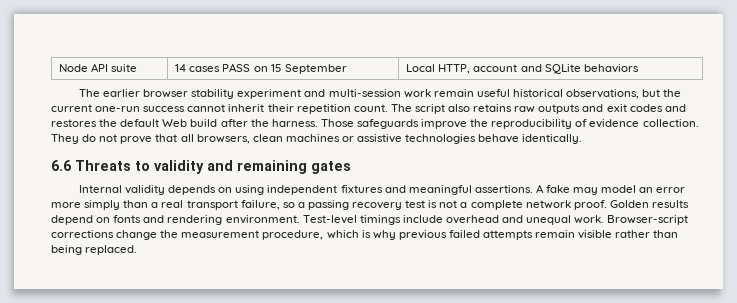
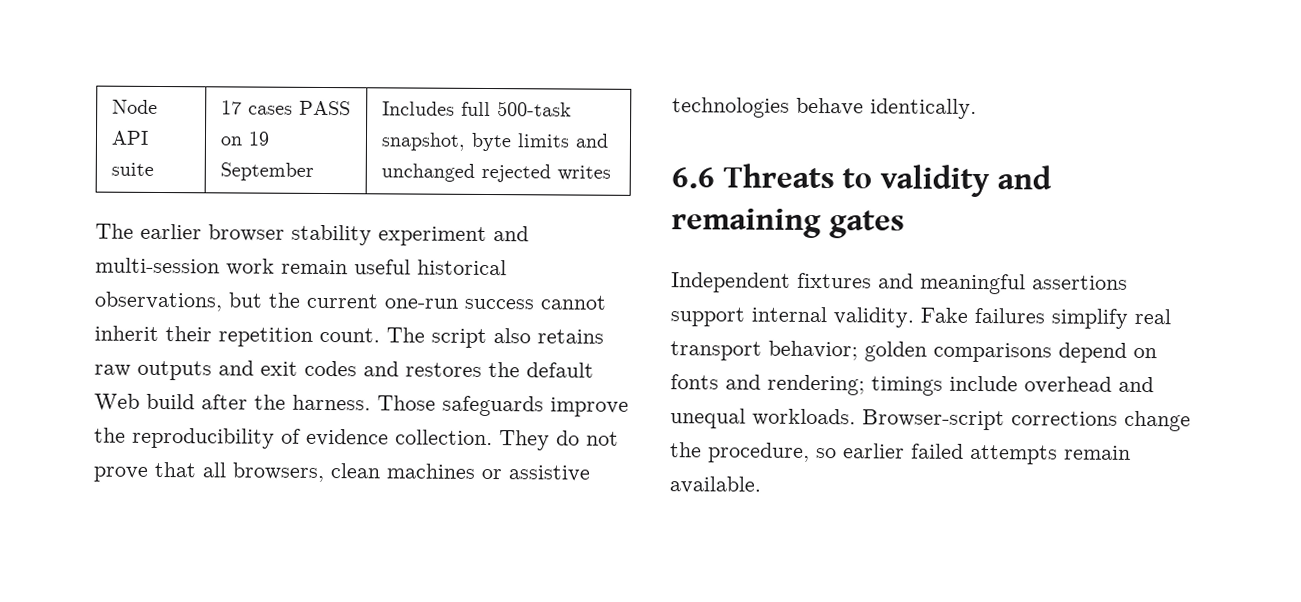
[175,64,187,72] 14 -> [221,100,243,115] 17
[270,64,282,72] 15 -> [248,131,271,146] 19
[406,64,639,74] Local HTTP, account and SQLite behaviors -> [382,101,573,117] [381,132,610,152] [381,163,612,183] Includes full 500-task snapshot, byte limits and unchanged rejected writes
[78,184,686,195] [51,200,689,210] Internal validity depends on using independent fixtures and meaningful assertions. A fake may model an error more simply than a real transport failure, so a passing recovery test is not a complete network proof. Golden results -> [671,272,1128,295] [670,306,1171,329] [670,340,1052,363] Independent fixtures and meaningful assertions support internal validity. Fake failures simplify real transport behavior; golden comparisons
[167,215,357,225] rendering environment. Test-level -> [767,374,865,396] rendering;
[574,215,605,224] work. -> [752,408,856,427] workloads.
[181,230,679,240] [51,245,138,255] measurement procedure, which is why previous failed attempts remain visible rather than being replaced. -> [708,442,1131,465] [669,476,761,494] procedure, so earlier failed attempts remain available.

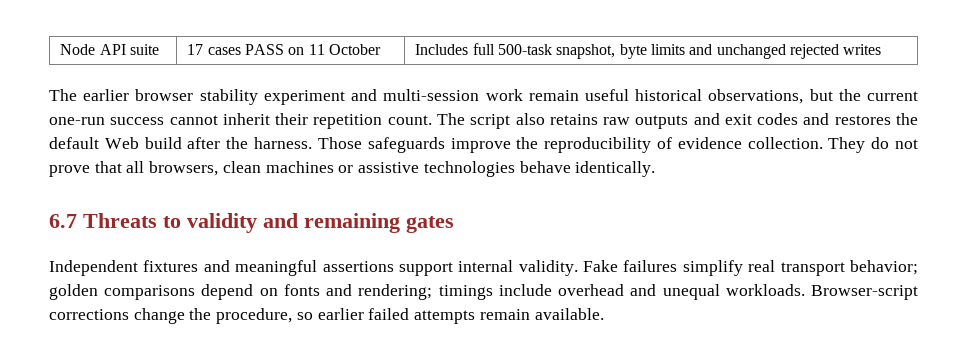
[248,131,271,146] [220,162,315,181] 19 September -> [308,44,381,55] 11 October
[671,167,715,189] 6.6 -> [49,214,77,228] 6.7

